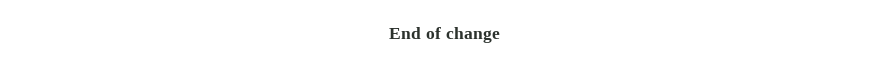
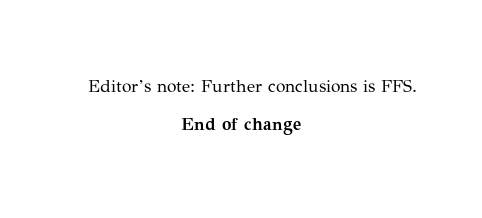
(389, 33) none -> [88,79,418,93] Editor’s note: Further conclusions is FFS. //

